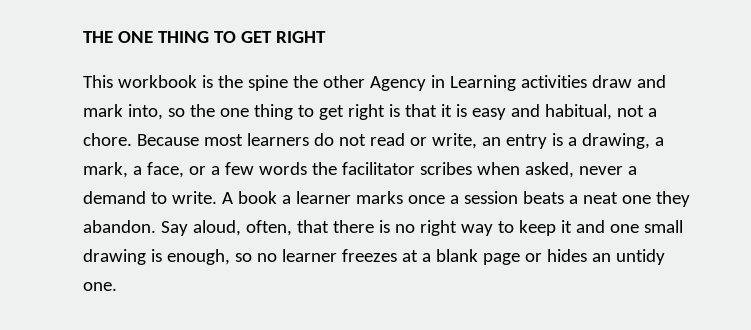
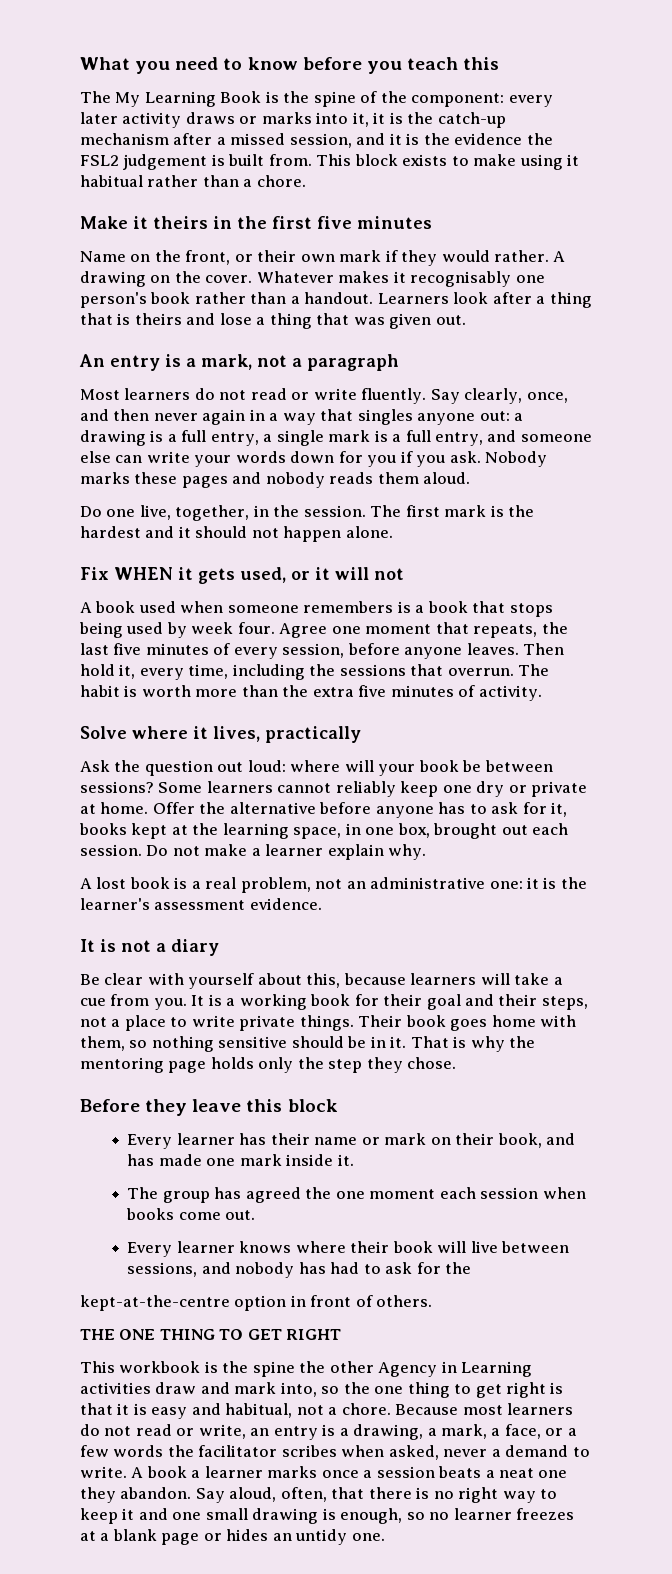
(83, 37) none -> [80,57,500,74] [80,91,553,107] [80,112,506,128] [80,133,553,148] [80,154,580,170] [80,175,306,187] [80,216,432,229] [80,250,566,266] [80,271,545,287] [80,292,592,308] [80,313,466,329] [79,354,399,371] [80,388,568,404] [80,409,524,425] [80,430,592,446] [80,451,548,467] [80,472,471,488] [80,505,535,521] [80,526,393,542] [80,567,404,584] [80,601,553,617] [79,622,568,638] [80,643,565,659] [80,664,550,680] [80,685,542,701] [80,726,361,743] [80,760,553,776] [80,781,588,797] [80,802,568,818] [79,823,569,839] [80,844,427,860] [80,877,587,893] [80,898,322,910] [80,939,219,956] [80,973,563,989] [80,994,588,1010] [80,1015,577,1031] [80,1036,536,1052] [80,1057,457,1073] [80,1099,338,1116] [127,1133,576,1149] [127,1154,354,1166] [127,1187,586,1203] [126,1208,256,1220] [127,1241,570,1257] [127,1262,472,1278] [80,1295,433,1311] What you need to know before you teach this // The My Learning Book is the spine of the component: every later activity draws or marks into it, it is the catch-up mechanism after a missed session, and it is the evidence the FSL2 judgement is built from. This block exists to make using it habitual rather than a chore. // Make it theirs in the first five minutes // Name on the front, or their own mark if they would rather. A drawing on the cover. Whatever makes it recognisably one person's book rather than a handout. Learners look after a thing that is theirs and lose a thing that was given out. // An entry is a mark, not a paragraph // Most learners do not read or write fluently. Say clearly, once, and then never again in a way that singles anyone out: a drawing is a full entry, a single mark is a full entry, and someone else can write your words down for you if you ask. Nobody marks these pages and nobody reads them aloud. // Do one live, together, in the session. The first mark is the hardest and it should not happen alone. // Fix WHEN it gets used, or it will not // A book used when someone remembers is a book that stops being used by week four. Agree one moment that repeats, the last five minutes of every session, before anyone leaves. Then hold it, every time, including the sessions that overrun. The habit is worth more than the extra five minutes of activity. // Solve where it lives, practically // Ask the question out loud: where will your book be between sessions? Some learners cannot reliably keep one dry or private at home. Offer the alternative before anyone has to ask for it, books kept at the learning space, in one box, brought out each session. Do not make a learner explain why. // A lost book is a real problem, not an administrative one: it is the learner's assessment evidence. // It is not a diary // Be clear with yourself about this, because learners will take a cue from you. It is a working book for their goal and their steps, not a place to write private things. Their book goes home with them, so nothing sensitive should be in it. That is why the mentoring page holds only the step they chose. // Before they leave this block // Every learner has their name or mark on their book, and has made one mark inside it. // The group has agreed the one moment each session when books come out. // Every learner knows where their book will live between sessions, and nobody has had to ask for the // kept-at-the-centre option in front of others. //

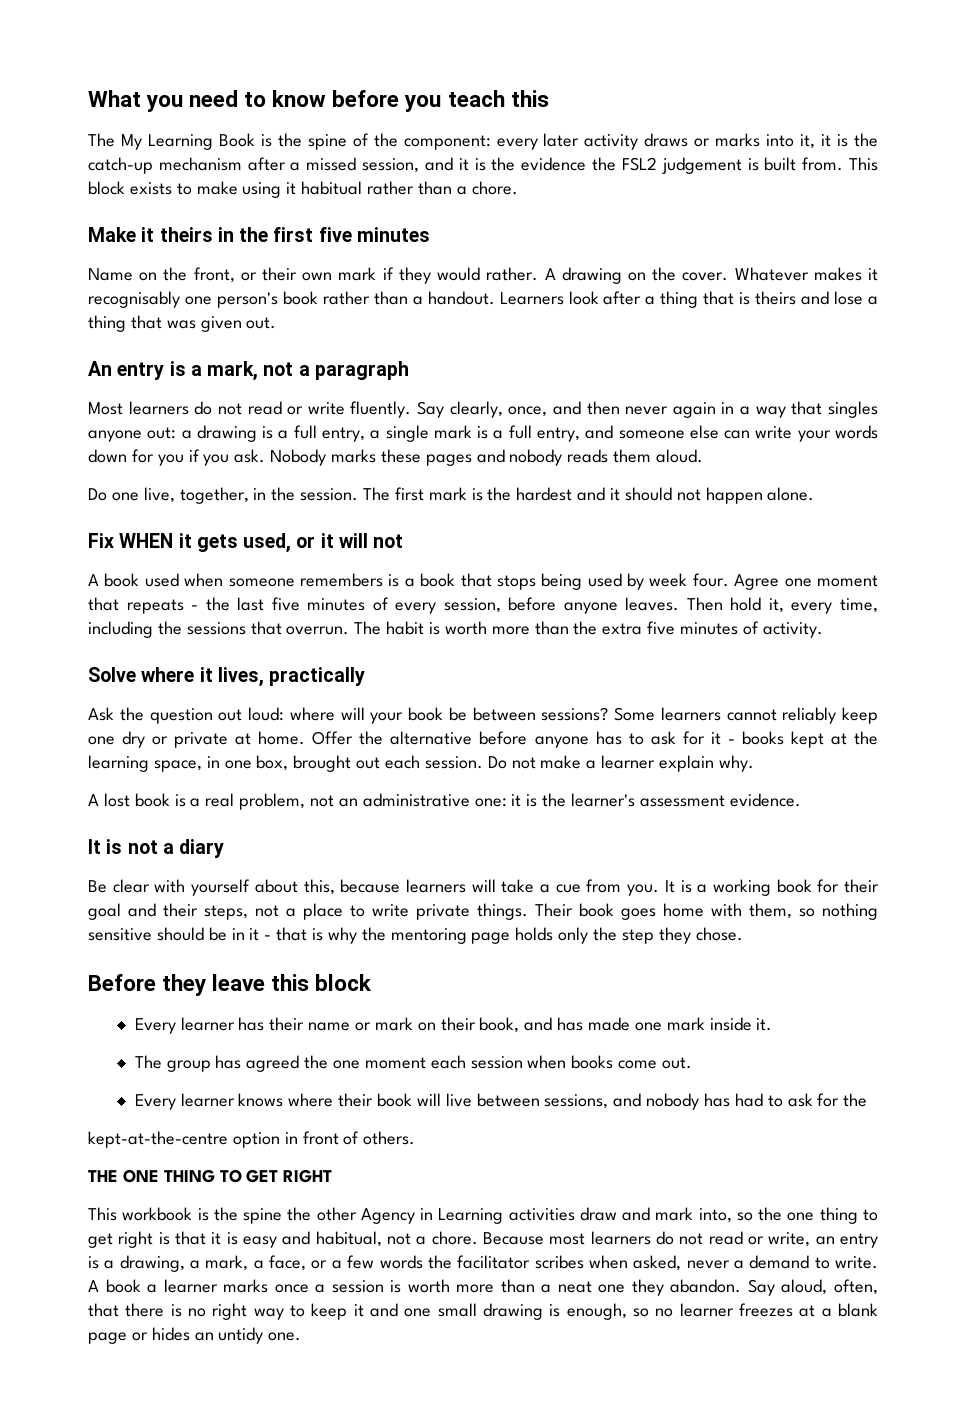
[473,624,538,638] repeats, -> [126,599,199,614] repeats -
[551,802,568,817] it, -> [710,732,735,745] it -
[390,1036,449,1048] it. That -> [249,927,308,941] it - that
[438,1466,482,1478] beats -> [390,1279,535,1293] is worth more than

